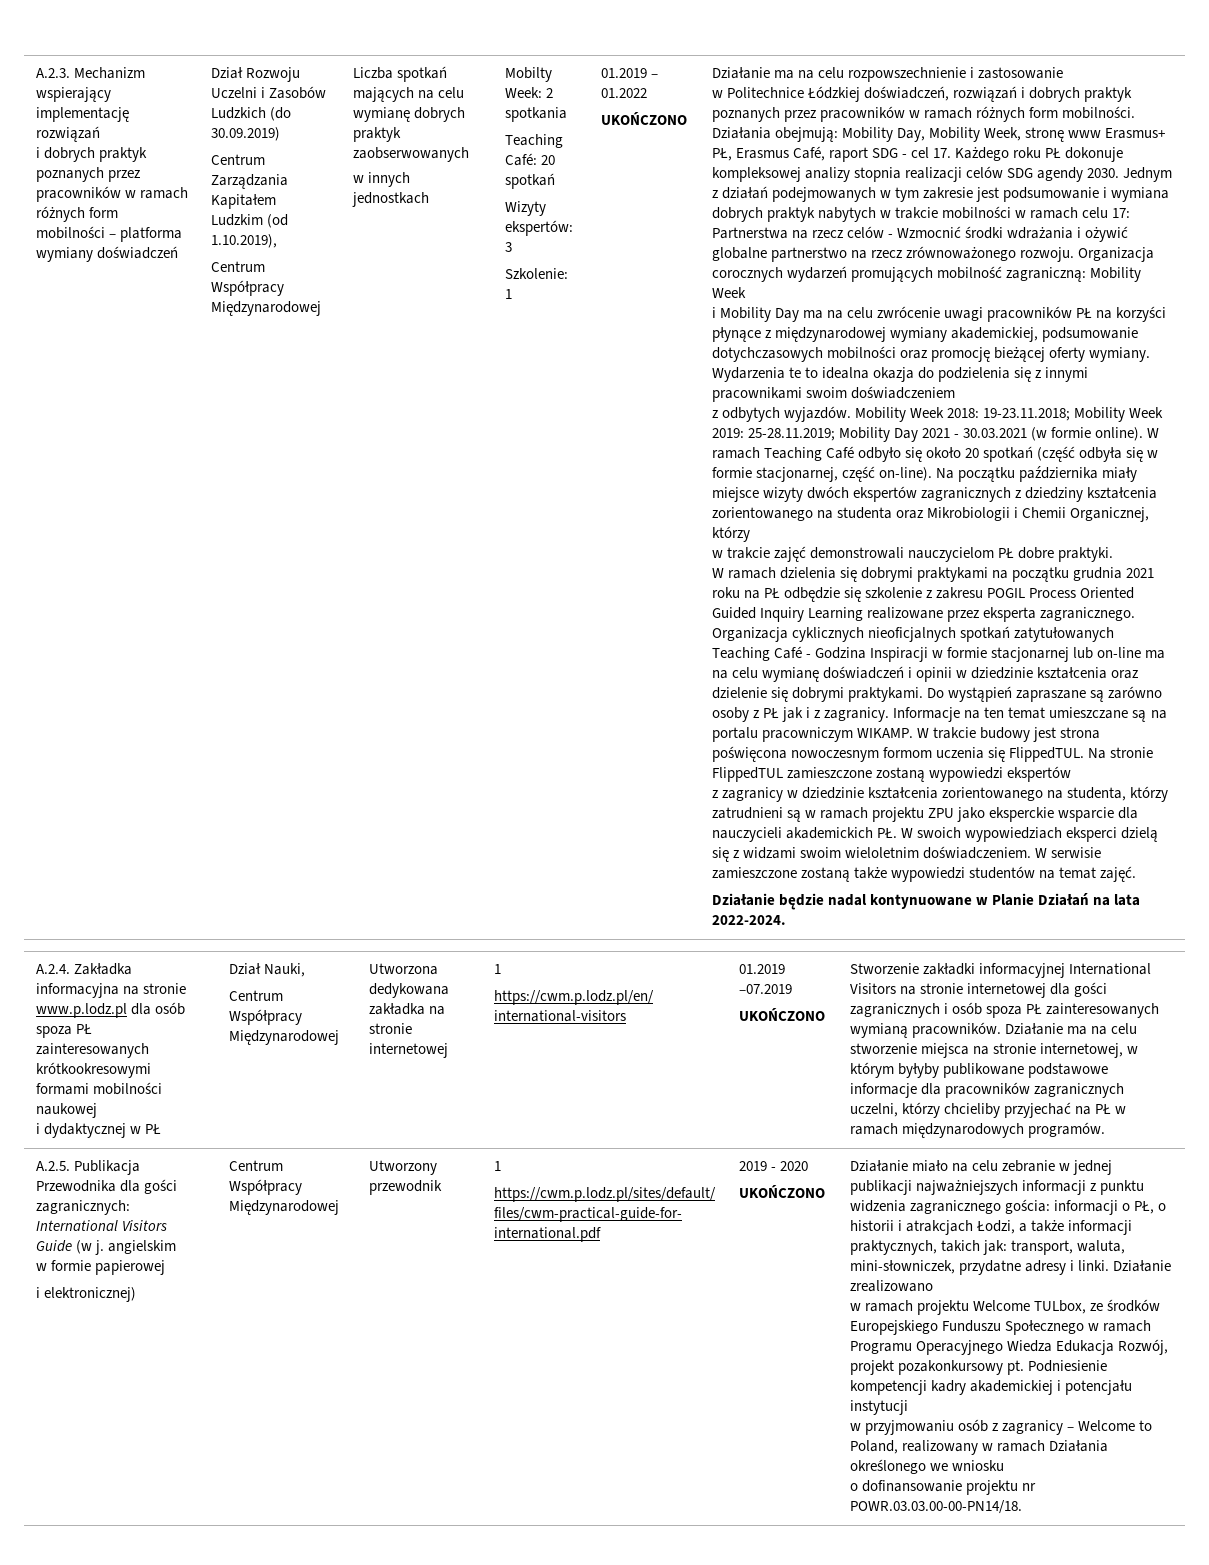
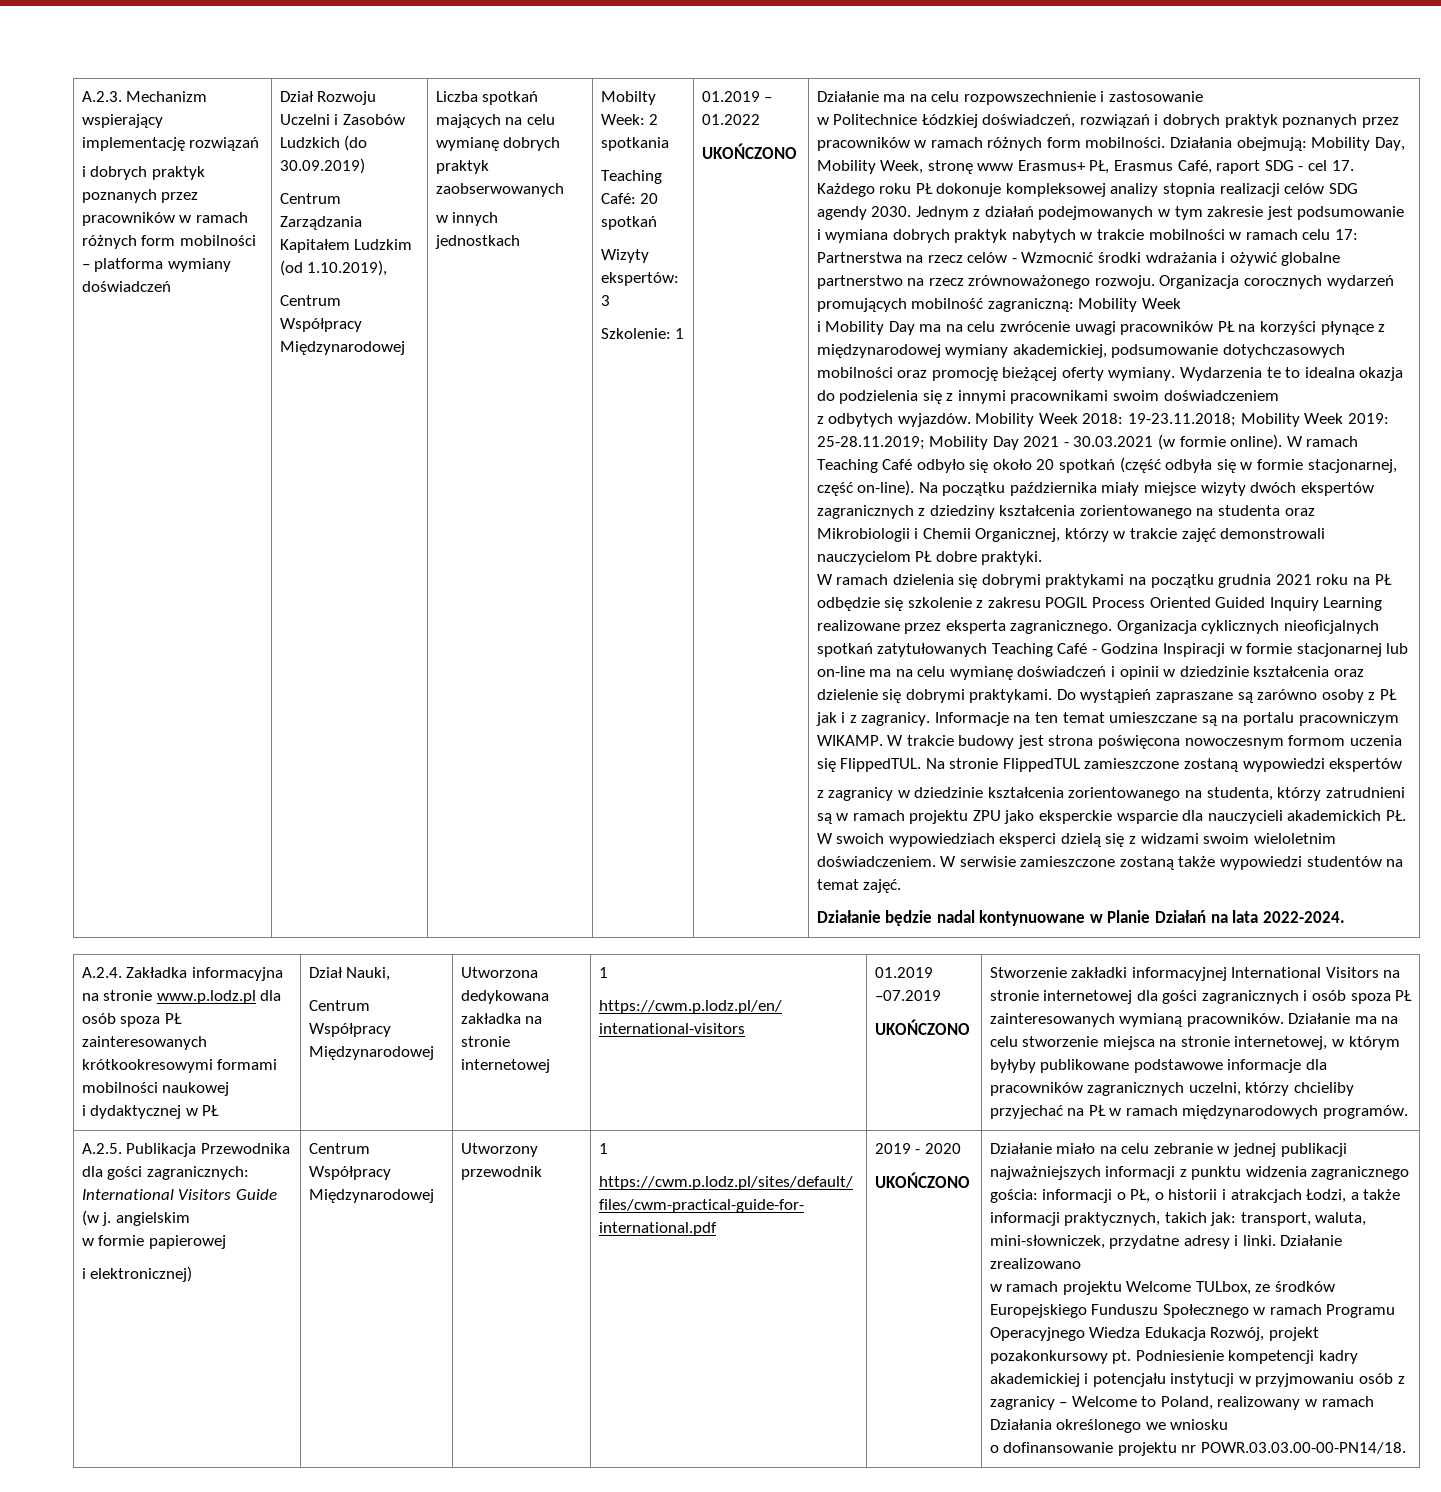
(750, 534) // -> (1109, 535) none
(908, 1407) // -> (1235, 1380) none

